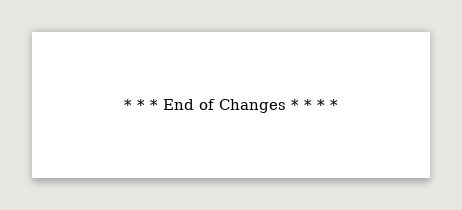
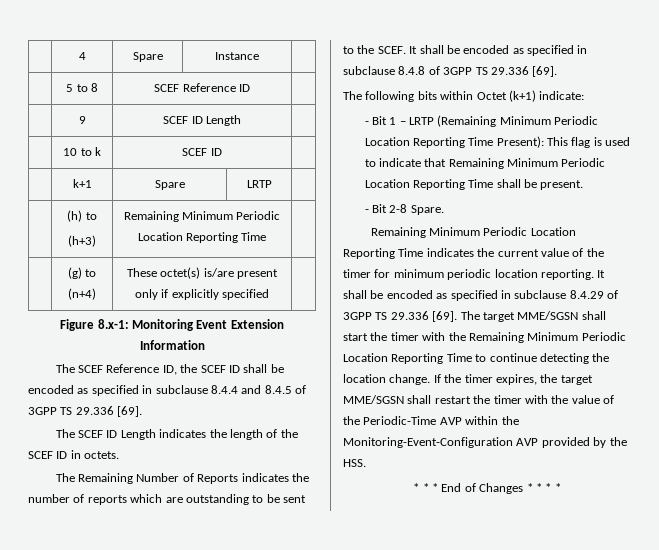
(124, 104) none -> [78,52,86,60] [132,52,163,62] [215,52,259,60] [66,83,98,92] [154,83,250,92] [78,116,86,124] [163,115,241,126] [63,147,101,156] [182,148,222,156] [72,179,92,188] [154,180,185,190] [246,180,272,188] [67,210,97,222] [68,235,96,247] [123,211,281,222] [137,232,267,243] [67,267,97,279] [68,288,96,300] [126,267,279,279] [134,289,270,300] [60,319,284,331] [139,340,205,350] [55,364,284,375] [28,385,306,396] [28,406,143,417] [55,429,298,440] [28,450,120,459] [55,473,309,484] [28,494,306,505] [343,45,588,56] [343,66,558,77] [343,90,585,102] [364,115,599,127] [364,136,631,148] [364,158,606,169] [364,179,584,190] [364,204,444,215] [370,227,576,238] [343,248,604,259] [343,269,606,280] [343,290,618,301] [343,311,606,322] [343,332,626,343] [343,353,610,364] [343,374,593,385] [343,395,614,404] [343,416,519,425] [343,437,627,448] [343,459,366,467] | 4 | Spare | Instance | // | 5 to 8 | SCEF Reference ID | // | 9 | SCEF ID Length | // | 10 to k | SCEF ID | // | k+1 | Spare | LRTP | // | (h) to // (h+3) | Remaining Minimum Periodic Location Reporting Time | // | (g) to (n+4) | These octet(s) is/are present only if explicitly specified | // Figure 8.x-1: Monitoring Event Extension Information // The SCEF Reference ID, the SCEF ID shall be encoded as specified in subclause 8.4.4 and 8.4.5 of 3GPP TS 29.336 [69]. // The SCEF ID Length indicates the length of the SCEF ID in octets. // The Remaining Number of Reports indicates the number of reports which are outstanding to be sent to the SCEF. It shall be encoded as specified in subclause 8.4.8 of 3GPP TS 29.336 [69]. // The following bits within Octet (k+1) indicate: // - Bit 1 – LRTP (Remaining Minimum Periodic Location Reporting Time Present): This flag is used to indicate that Remaining Minimum Periodic Location Reporting Time shall be present. // - Bit 2-8 Spare. // Remaining Minimum Periodic Location Reporting Time indicates the current value of the timer for minimum periodic location reporting. It shall be encoded as specified in subclause 8.4.29 of 3GPP TS 29.336 [69]. The target MME/SGSN shall start the timer with the Remaining Minimum Periodic Location Reporting Time to continue detecting the location change. If the timer expires, the target MME/SGSN shall restart the timer with the value of the Periodic-Time AVP within the Monitoring-Event-Configuration AVP provided by the HSS. //

